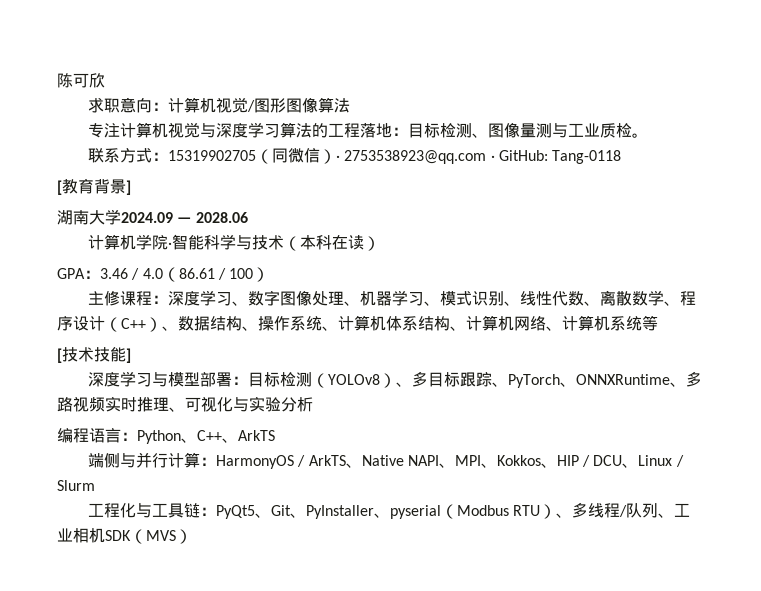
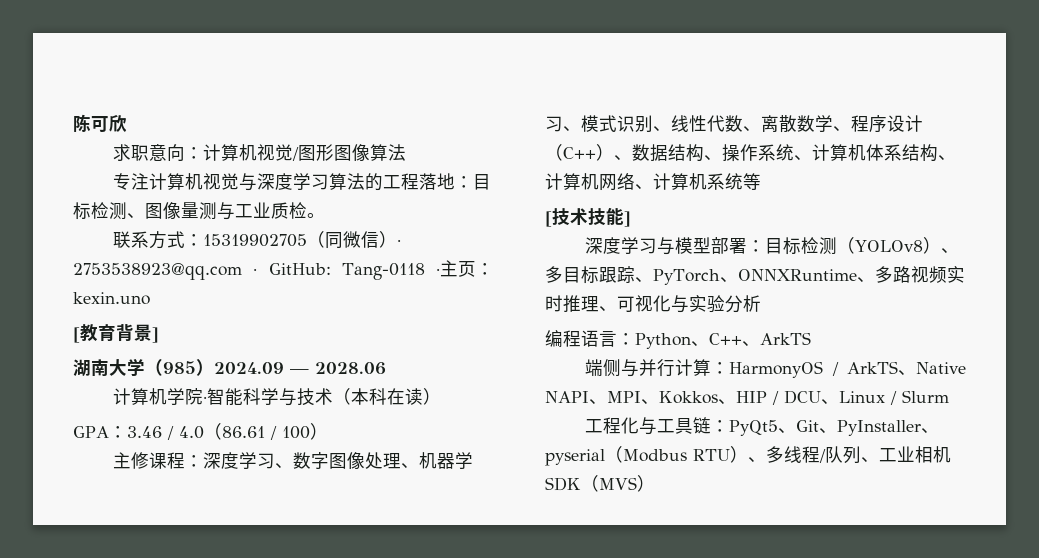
(622, 157) none -> [436,260,494,277] [73,292,150,305] ·主页：kexin.uno
(121, 217) none -> [145,359,214,376] （985）

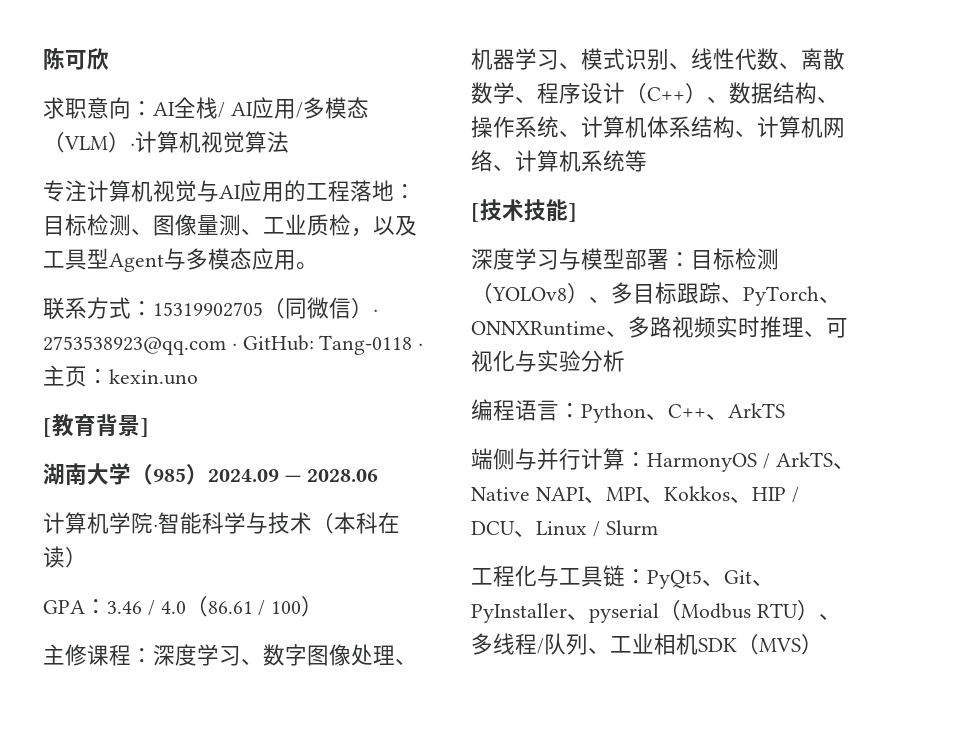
[203,144,371,161] 计算机视觉/图形图像 -> [153,97,369,119] [43,131,245,153] AI全栈/ AI应用/多模态（VLM）·计算机视觉
[257,173,366,190] 深度学习算法 -> [219,180,284,202] AI应用
[217,202,235,220] 与 -> [241,228,263,235] 、
(307, 210) none -> [351,215,417,237] [43,248,296,272] ，以及工具型Agent与多模态应用

